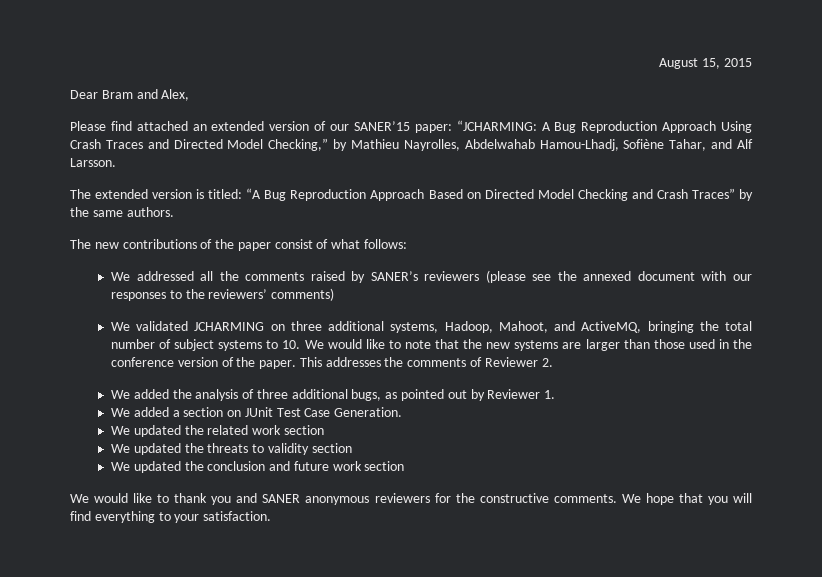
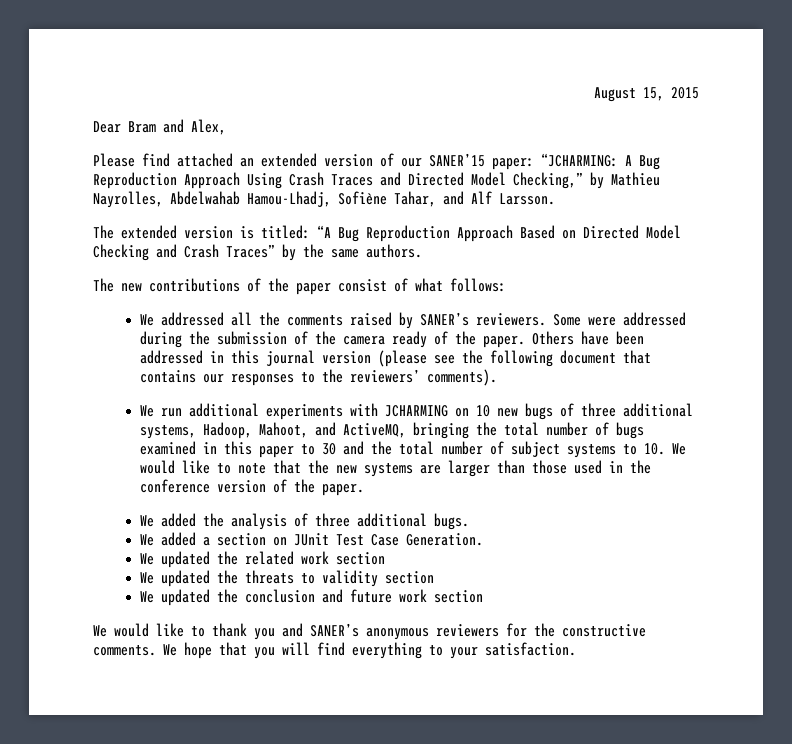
[424,270,727,283] reviewers (please see the annexed document with -> [476,312,687,326] [140,331,645,348] [140,350,652,367] [140,370,197,383] reviewers. Some were addressed during the submission of the camera ready of the paper. Others have been addressed in this journal version (please see the following document that contains
[271,288,335,301] [111,321,285,331] comments) // We validated JCHARMING on -> [427,369,498,386] [140,403,575,420] comments). // We run additional experiments with JCHARMING on 10 new bugs of
(172, 344) none -> [616,422,645,439] [140,441,505,458] bugs examined in this paper to 30 and the total number of
[299,357,553,367] This addresses the comments of Reviewer 2. -> (365, 490) none
[351,389,556,401] bugs, as pointed out by Reviewer 1. -> [434,513,470,530] bugs.
[262,494,301,503] SANER -> [310,623,359,637] SANER’s

